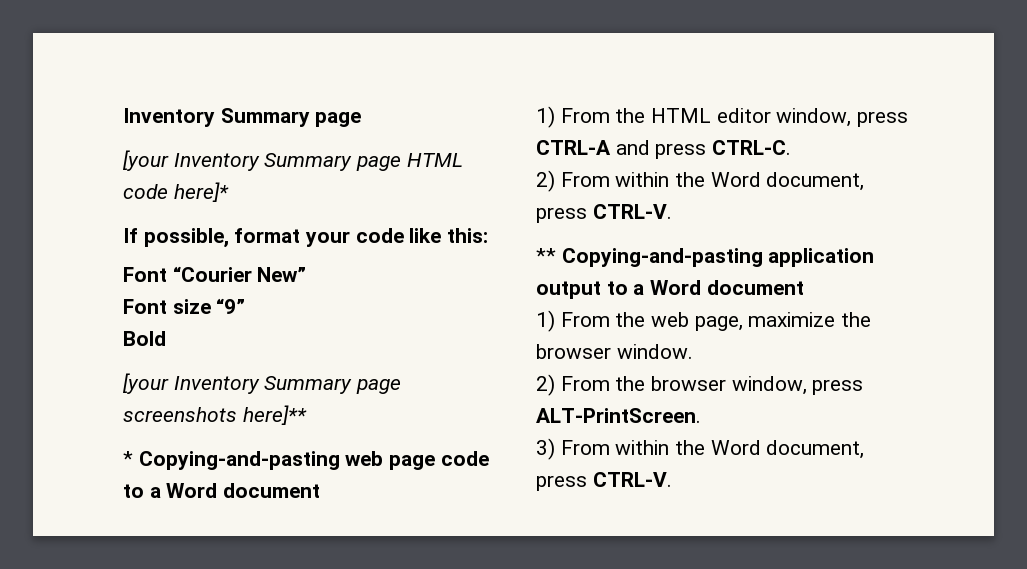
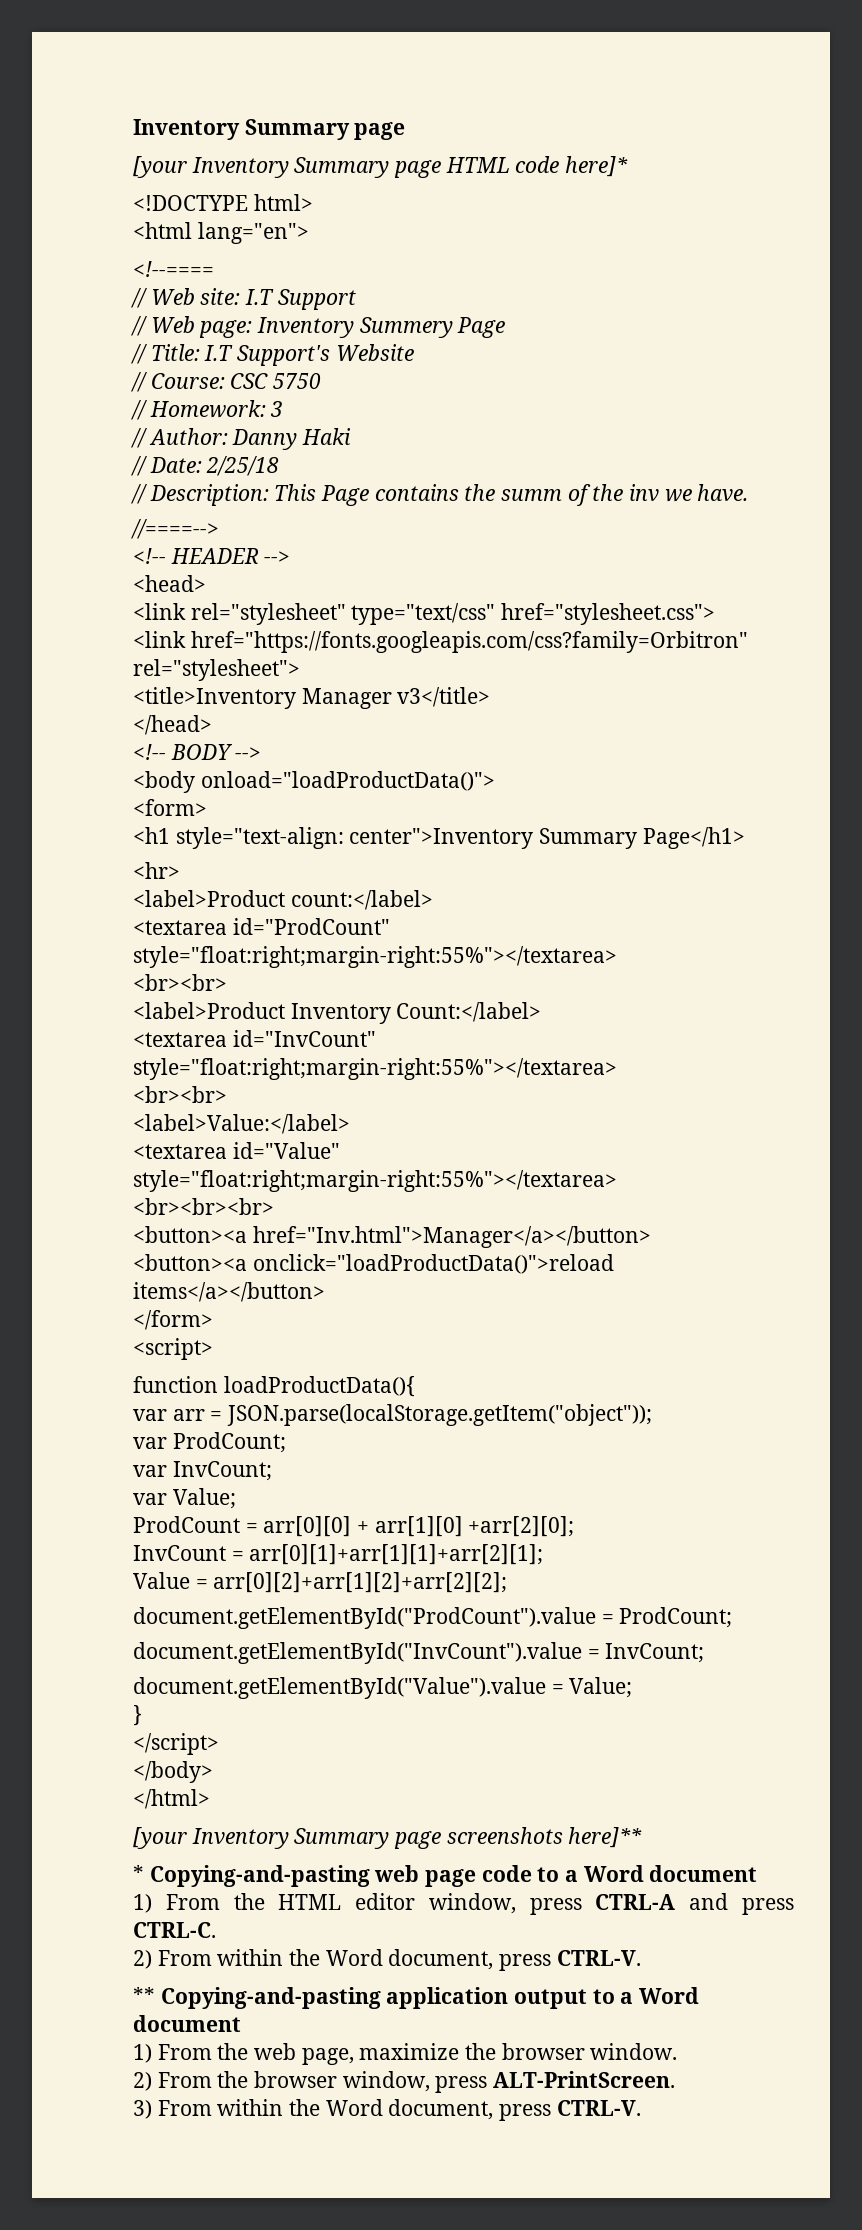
[123,228,489,248] [123,266,307,282] [123,298,246,314] [123,331,166,346] If possible, format your code like this: // Font “Courier New” // Font size “9” // Bold -> [133,194,313,211] [133,222,309,244] [133,261,214,277] [131,288,356,310] [131,316,506,338] [131,344,414,366] [131,372,322,392] [131,400,284,420] [131,428,352,450] [131,456,280,476] [131,484,749,506] [131,519,219,539] [133,548,291,564] [133,575,206,592] [133,603,716,625] [133,631,748,653] [133,659,300,681] [133,687,491,709] [133,715,212,735] [133,744,262,760] [133,771,495,793] [133,799,207,816] [133,827,745,849] [133,862,180,879] [133,890,433,910] [133,918,390,935] [133,946,617,968] [133,974,227,991] [133,1002,542,1024] [133,1030,376,1047] [133,1058,617,1080] [133,1086,227,1103] [133,1114,350,1134] [133,1142,340,1159] [133,1170,617,1192] [133,1198,274,1215] [133,1226,651,1248] [133,1254,614,1274] [133,1282,325,1302] [133,1310,213,1330] [133,1338,213,1360] [133,1376,415,1397] [133,1404,653,1426] [133,1432,286,1453] [133,1461,272,1481] [133,1488,236,1509] [133,1516,575,1537] [133,1544,544,1565] [133,1572,508,1593] [133,1607,733,1629] [133,1642,705,1664] [133,1677,633,1699] [133,1705,142,1726] [133,1733,219,1755] [133,1761,213,1783] [133,1789,210,1809] <!DOCTYPE html> // <html lang="en"> // <!--==== // // Web site: I.T Support // // Web page: Inventory Summery Page // // Title: I.T Support's Website // // Course: CSC 5750 // // Homework: 3 // // Author: Danny Haki // // Date: 2/25/18 // // Description: This Page contains the summ of the inv we have. // //====--> // <!-- HEADER --> // <head> // <link rel="stylesheet" type="text/css" href="stylesheet.css"> // <link href="https://fonts.googleapis.com/css?family=Orbitron" rel="stylesheet"> // <title>Inventory Manager v3</title> // </head> // <!-- BODY --> // <body onload="loadProductData()"> // <form> // <h1 style="text-align: center">Inventory Summary Page</h1> // <hr> // <label>Product count:</label> // <textarea id="ProdCount" style="float:right;margin-right:55%"></textarea> // <br><br> // <label>Product Inventory Count:</label> // <textarea id="InvCount" style="float:right;margin-right:55%"></textarea> // <br><br> // <label>Value:</label> // <textarea id="Value" style="float:right;margin-right:55%"></textarea> // <br><br><br> // <button><a href="Inv.html">Manager</a></button> // <button><a onclick="loadProductData()">reload items</a></button> // </form> // <script> // function loadProductData(){ // var arr = JSON.parse(localStorage.getItem("object")); // var ProdCount; // var InvCount; // var Value; // ProdCount = arr[0][0] + arr[1][0] +arr[2][0]; // InvCount = arr[0][1]+arr[1][1]+arr[2][1]; // Value = arr[0][2]+arr[1][2]+arr[2][2]; // document.getElementById("ProdCount").value = ProdCount; // document.getElementById("InvCount").value = InvCount; // document.getElementById("Value").value = Value; // } // </script> // </body> // </html>

